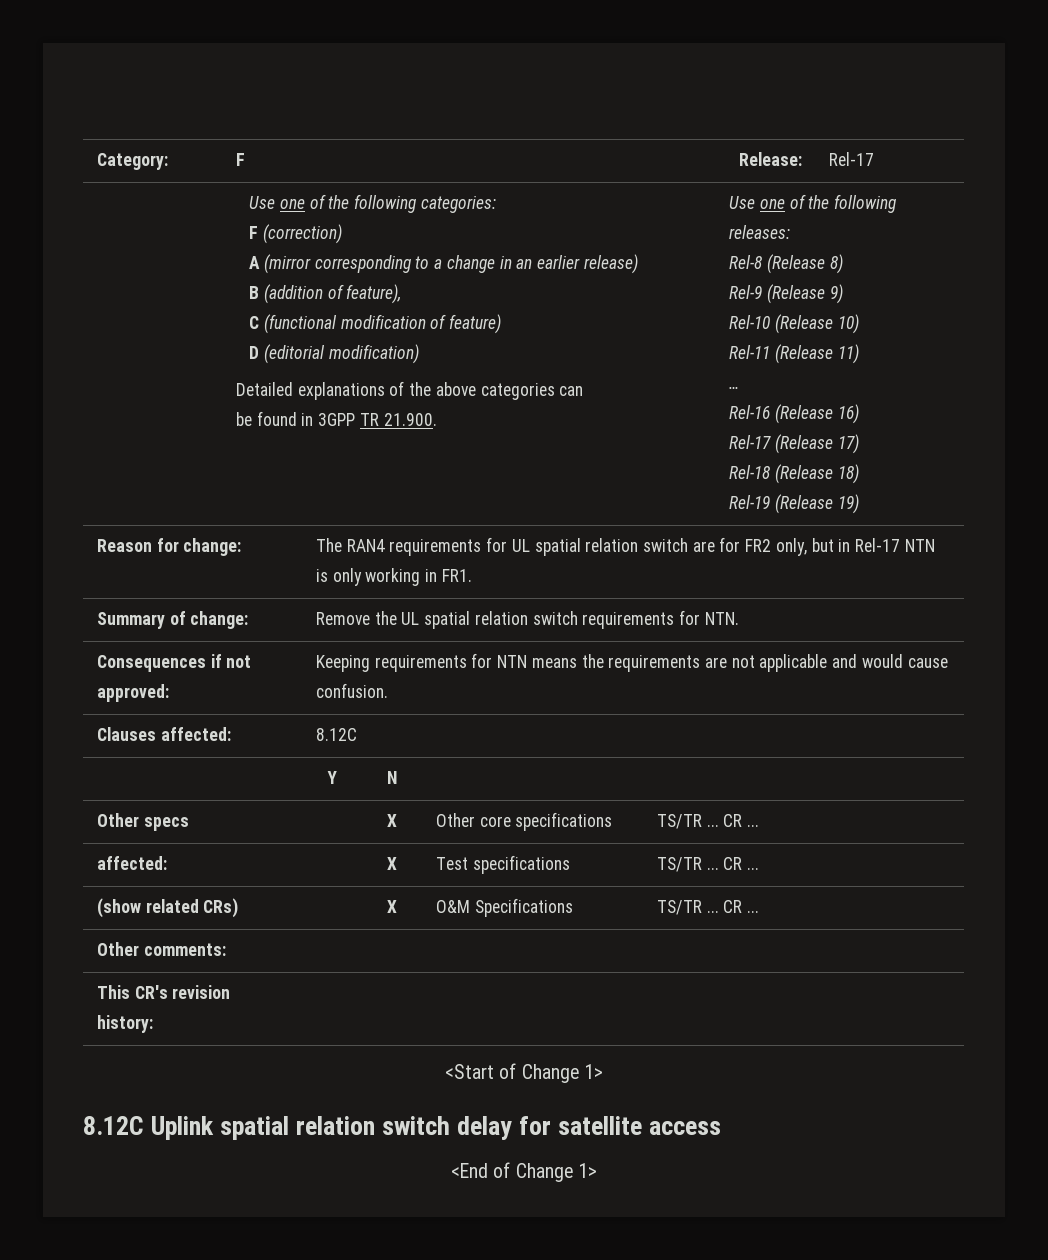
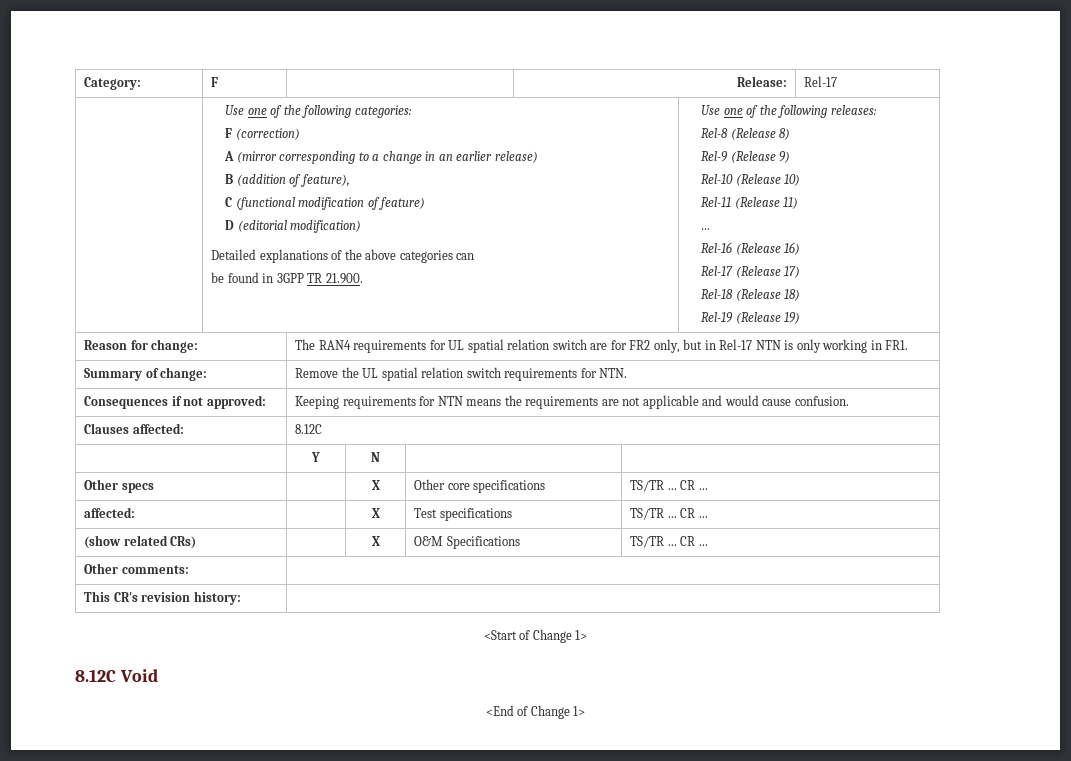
[151,1116,722,1140] Uplink spatial relation switch delay for satellite access -> [119,669,158,682] Void

